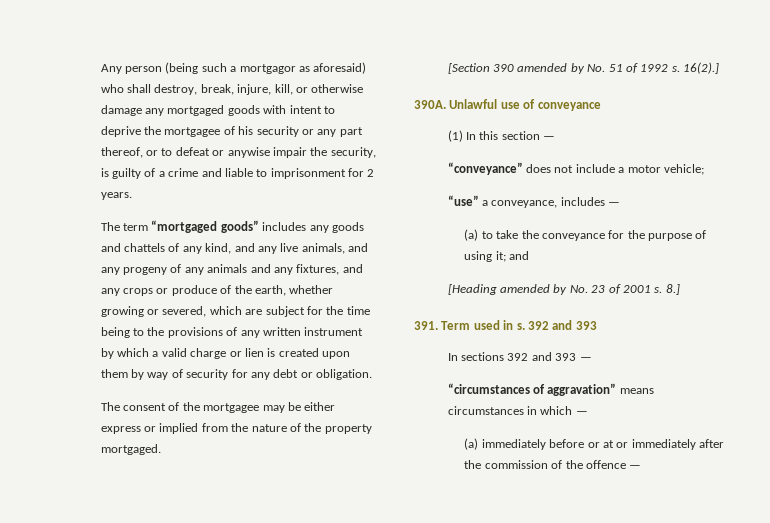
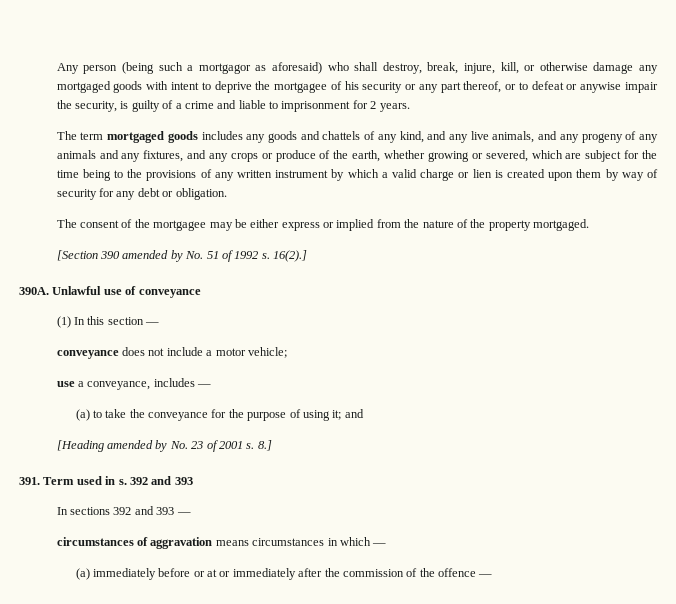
[151,220,259,233] “mortgaged goods” -> [107,131,198,143] mortgaged goods
[447,162,523,175] “conveyance” -> [56,350,119,359] conveyance
[447,195,479,206] “use” -> [56,381,75,387] use
[447,383,617,396] “circumstances of aggravation” -> [56,537,213,549] circumstances of aggravation

